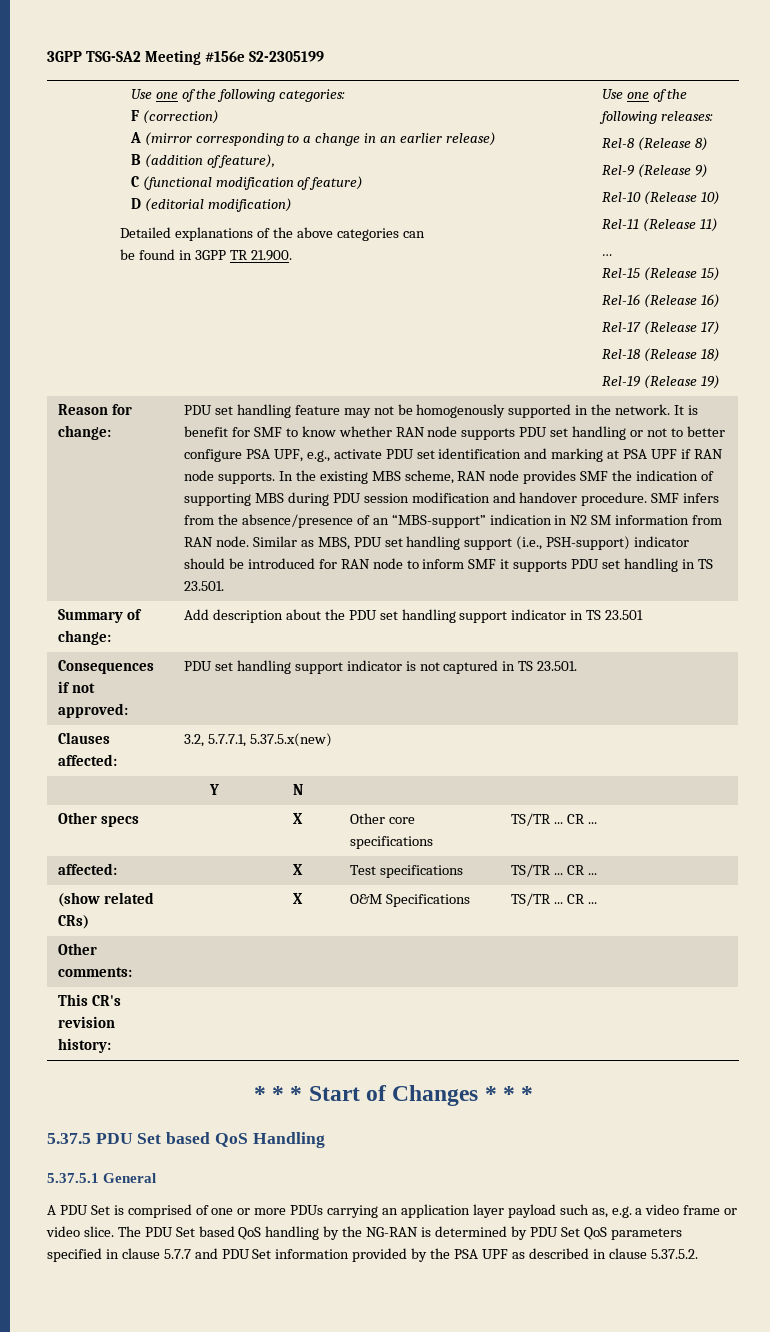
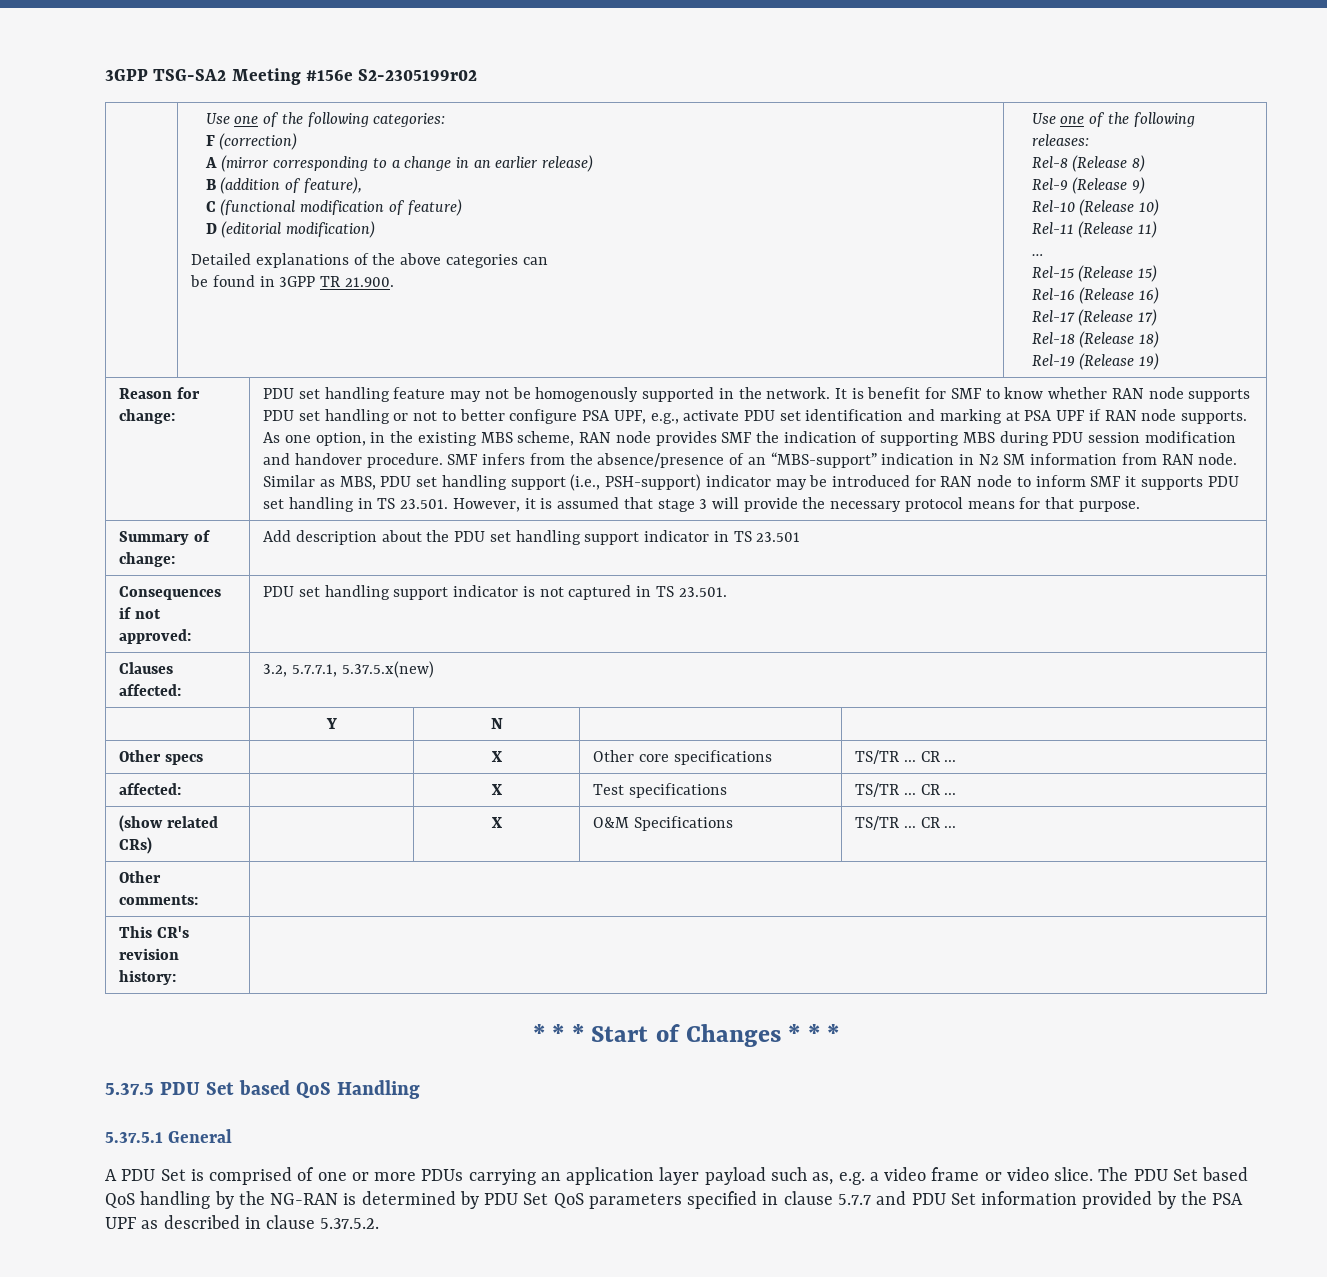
[248,51,324,62] S2-2305199 -> [358,69,478,81] S2-2305199r02
[278,471,293,481] In -> [263,432,386,446] As one option, in
[184,558,226,569] should -> [775,479,807,490] may
(225, 586) none -> [452,497,1140,512] However, it is assumed that stage 3 will provide the necessary protocol means for that purpose.

